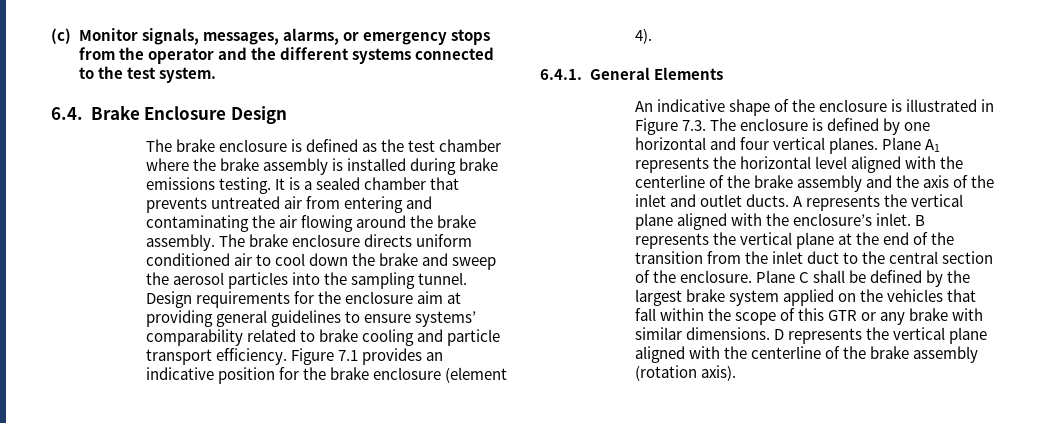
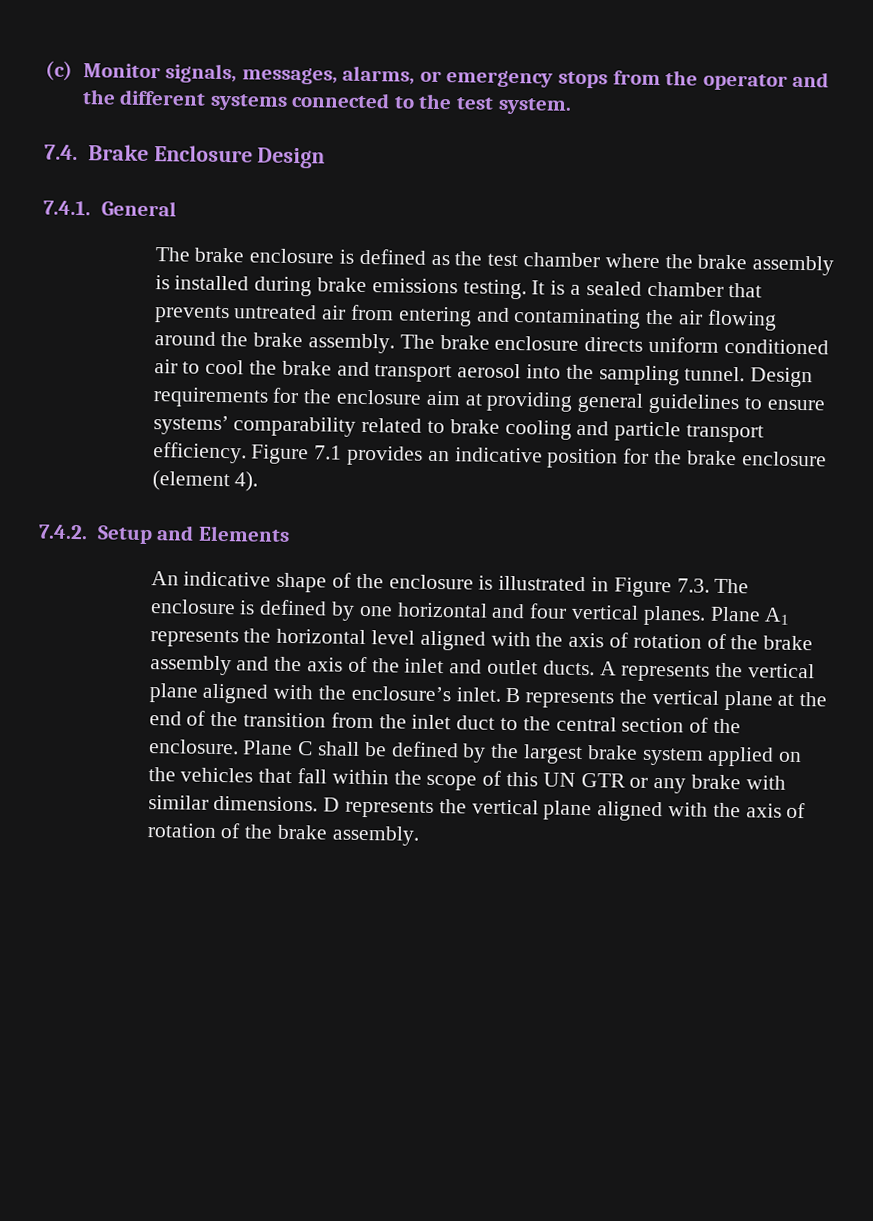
[51,107,83,120] 6.4. -> [44,144,78,161] 7.4.
(287, 115) none -> [43,200,177,217] // 7.4.1. General
[308,253,348,266] down -> (245, 367) none
[451,257,496,270] [145,272,288,289] sweep the aerosol particles -> [374,363,522,383] transport aerosol
[540,67,650,80] 6.4.1. General -> [38,524,195,545] 7.4.2. Setup and
[634,175,705,188] centerline -> [568,632,702,649] axis of rotation
(824, 314) none -> [542,772,576,787] UN
[750,346,978,363] [634,365,736,381] centerline of the brake assembly (rotation axis). -> [745,802,807,819] [146,823,420,846] axis of rotation of the brake assembly.

